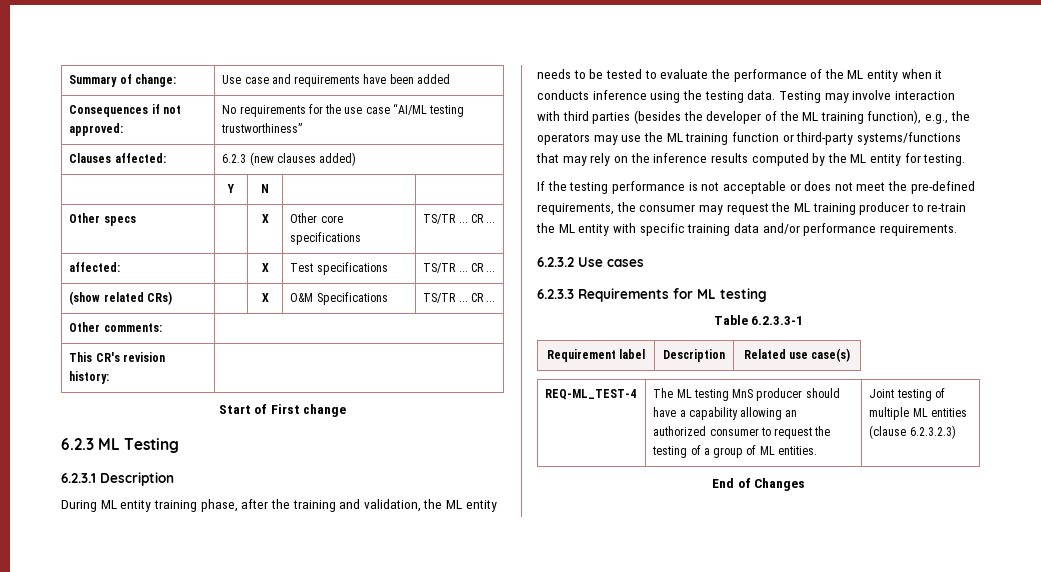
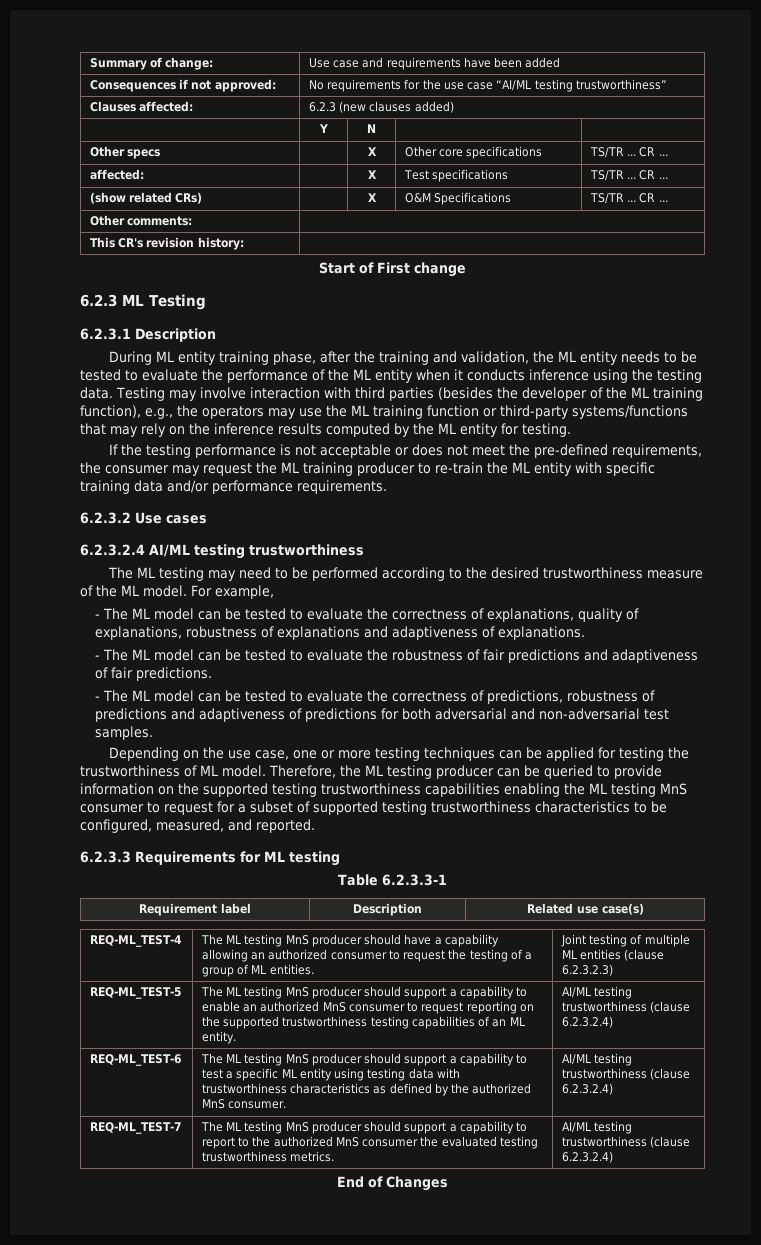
(644, 263) none -> [80,544,364,559] [108,567,704,581] [80,585,274,599] [94,608,639,622] [94,626,585,640] [94,649,698,663] [94,667,212,681] [94,690,655,704] [94,708,669,722] [94,726,153,740] [109,747,690,761] [80,765,662,779] [80,783,687,797] [80,801,667,815] [80,819,315,833] // 6.2.3.2.4 AI/ML testing trustworthiness // The ML testing may need to be performed according to the desired trustworthiness measure of the ML model. For example, // - The ML model can be tested to evaluate the correctness of explanations, quality of explanations, robustness of explanations and adaptiveness of explanations. // - The ML model can be tested to evaluate the robustness of fair predictions and adaptiveness of fair predictions. // - The ML model can be tested to evaluate the correctness of predictions, robustness of predictions and adaptiveness of predictions for both adversarial and non-adversarial test samples. // Depending on the use case, one or more testing techniques can be applied for testing the trustworthiness of ML model. Therefore, the ML testing producer can be queried to provide information on the supported testing trustworthiness capabilities enabling the ML testing MnS consumer to request for a subset of supported testing trustworthiness characteristics to be configured, measured, and reported.
(956, 432) none -> [89,987,182,999] [200,986,528,999] [201,1001,534,1014] [201,1016,525,1029] [201,1031,236,1044] [561,986,633,999] [561,1001,691,1013] [561,1016,613,1028] [89,1054,182,1066] [200,1053,528,1066] [201,1068,460,1081] [201,1083,532,1096] [201,1099,287,1109] [561,1053,633,1066] [561,1068,691,1080] [561,1083,613,1095] [89,1122,182,1134] [200,1121,528,1134] [201,1136,538,1149] [201,1151,335,1162] [561,1121,633,1134] [561,1136,691,1148] [561,1151,613,1163] // REQ-ML_TEST-5 | The ML testing MnS producer should support a capability to enable an authorized MnS consumer to request reporting on the supported trustworthiness testing capabilities of an ML entity. | AI/ML testing trustworthiness (clause 6.2.3.2.4) // REQ-ML_TEST-6 | The ML testing MnS producer should support a capability to test a specific ML entity using testing data with trustworthiness characteristics as defined by the authorized MnS consumer. | AI/ML testing trustworthiness (clause 6.2.3.2.4) // REQ-ML_TEST-7 | The ML testing MnS producer should support a capability to report to the authorized MnS consumer the evaluated testing trustworthiness metrics. | AI/ML testing trustworthiness (clause 6.2.3.2.4)

